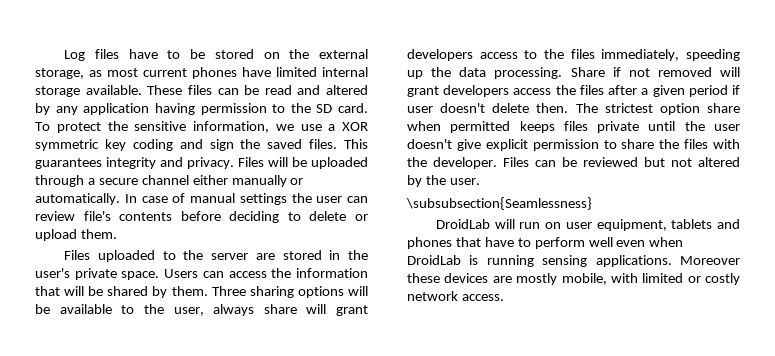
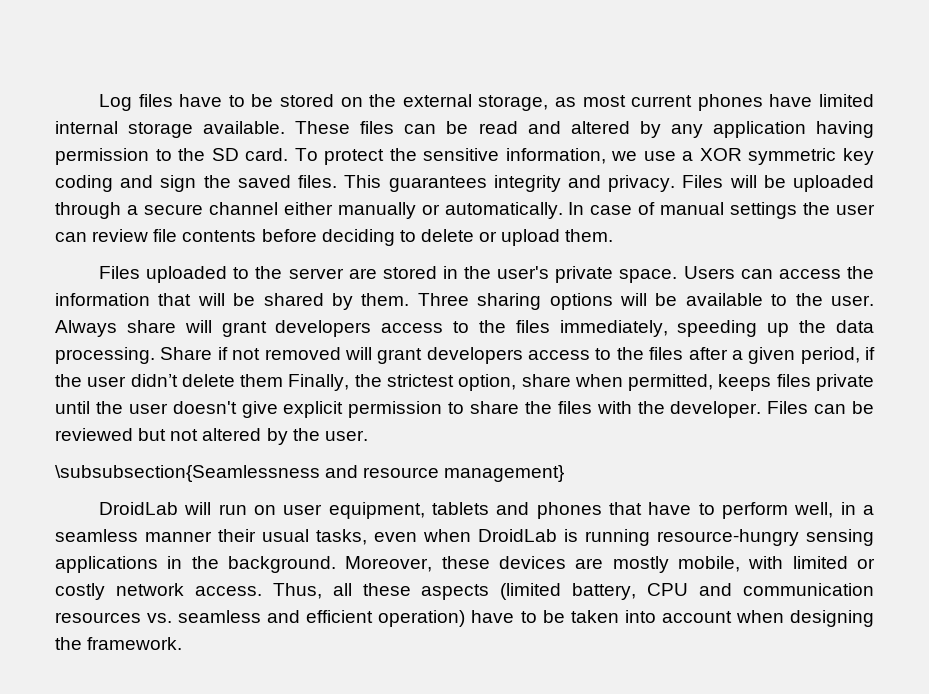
[83,211,111,221] file's -> [153,229,178,242] file
[173,304,255,316] user, always -> [830,295,874,306] [55,320,117,337] user. Always
(552, 91) none -> [595,348,612,360] to
[688,85,740,97] [407,103,700,115] period if user doesn't delete then. The strictest option -> [800,347,875,364] [55,374,517,391] period, if the user didn’t delete them Finally, the strictest option,
[450,121,511,133] permitted -> [628,374,714,391] permitted,
[406,197,592,210] \subsubsection{Seamlessness} -> [55,465,565,482] \subsubsection{Seamlessness and resource management}
[588,237,613,247] well -> [794,502,874,518] [55,529,367,545] well, in a seamless manner their usual tasks,
[542,255,740,267] sensing applications. Moreover -> [657,529,874,546] [55,556,433,573] resource-hungry sensing applications in the background. Moreover,
(504, 297) none -> [272,583,874,600] [55,610,875,627] [55,637,183,650] Thus, all these aspects (limited battery, CPU and communication resources vs. seamless and efficient operation) have to be taken into account when designing the framework.

